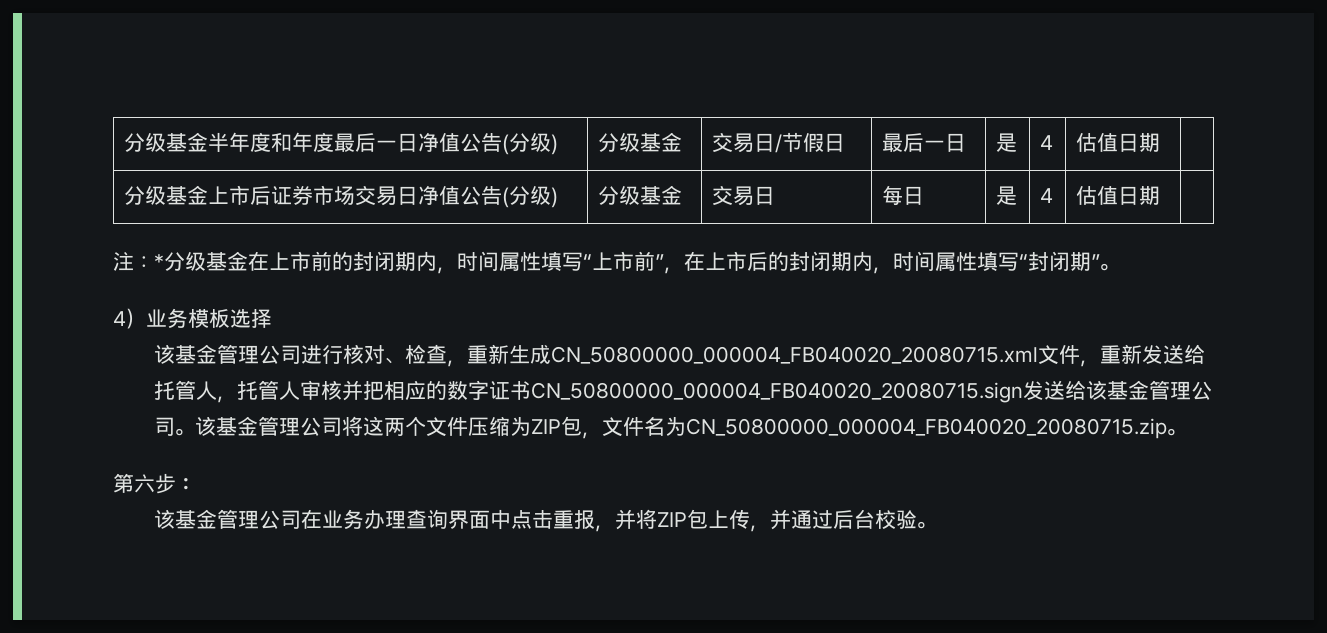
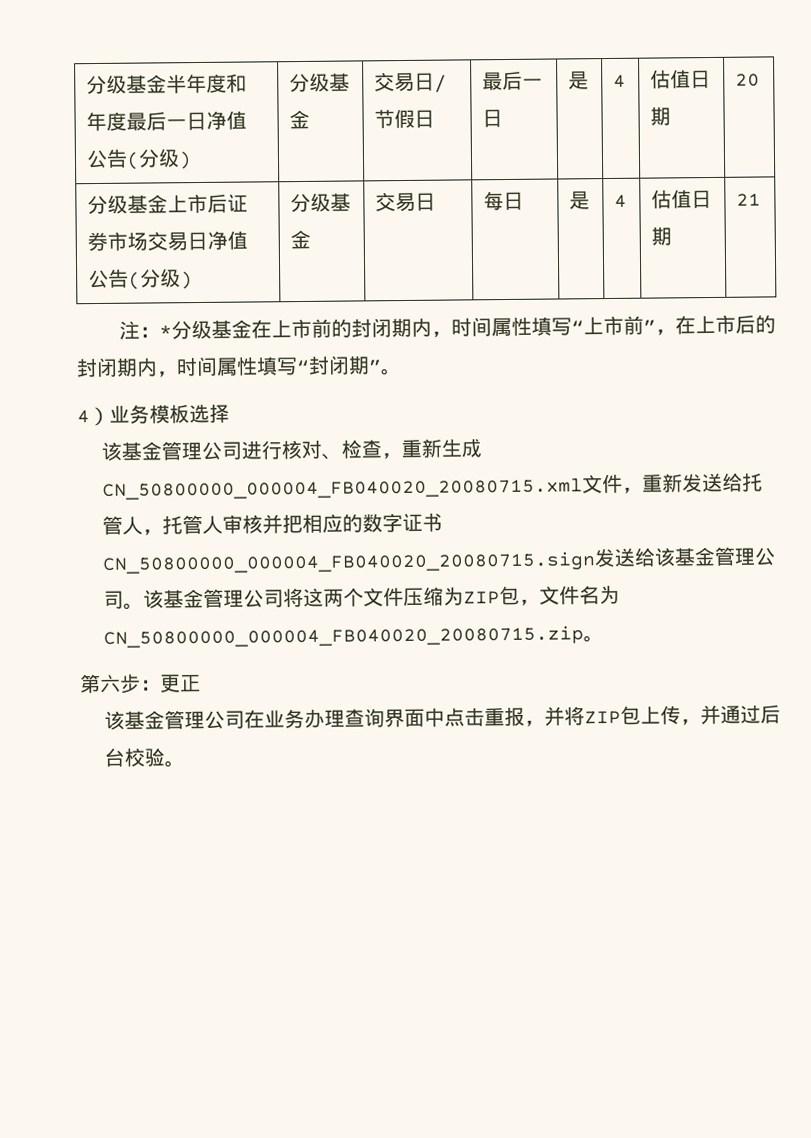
(1161, 142) none -> [735,73,761,87] 20
(1161, 195) none -> [736,193,762,206] 21
(196, 484) none -> [160,674,201,693] 更正

